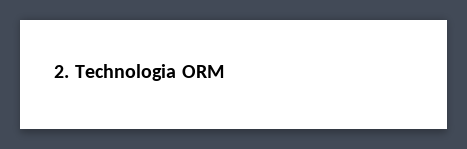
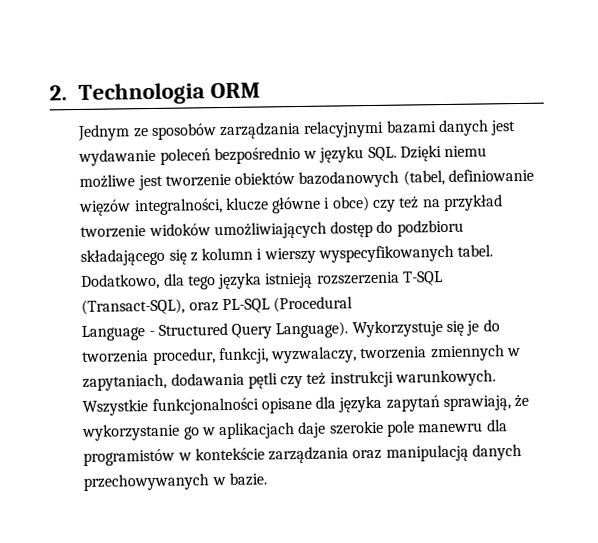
(224, 71) none -> [77,119,517,141] [78,145,488,166] [79,168,535,191] [79,194,504,216] [80,219,464,240] [80,244,494,266] [81,271,444,290] [81,296,354,315] [81,319,500,341] [82,344,522,366] [82,369,497,391] [82,394,530,416] [82,419,508,441] [83,443,523,466] [83,472,267,491] // Jednym ze sposobów zarządzania relacyjnymi bazami danych jest wydawanie poleceń bezpośrednio w języku SQL. Dzięki niemu możliwe jest tworzenie obiektów bazodanowych (tabel, definiowanie więzów integralności, klucze główne i obce) czy też na przykład tworzenie widoków umożliwiających dostęp do podzbioru składającego się z kolumn i wierszy wyspecyfikowanych tabel. Dodatkowo, dla tego języka istnieją rozszerzenia T-SQL (Transact-SQL), oraz PL-SQL (Procedural // Language - Structured Query Language). Wykorzystuje się je do tworzenia procedur, funkcji, wyzwalaczy, tworzenia zmiennych w zapytaniach, dodawania pętli czy też instrukcji warunkowych. Wszystkie funkcjonalności opisane dla języka zapytań sprawiają, że wykorzystanie go w aplikacjach daje szerokie pole manewru dla programistów w kontekście zarządzania oraz manipulacją danych przechowywanych w bazie.

